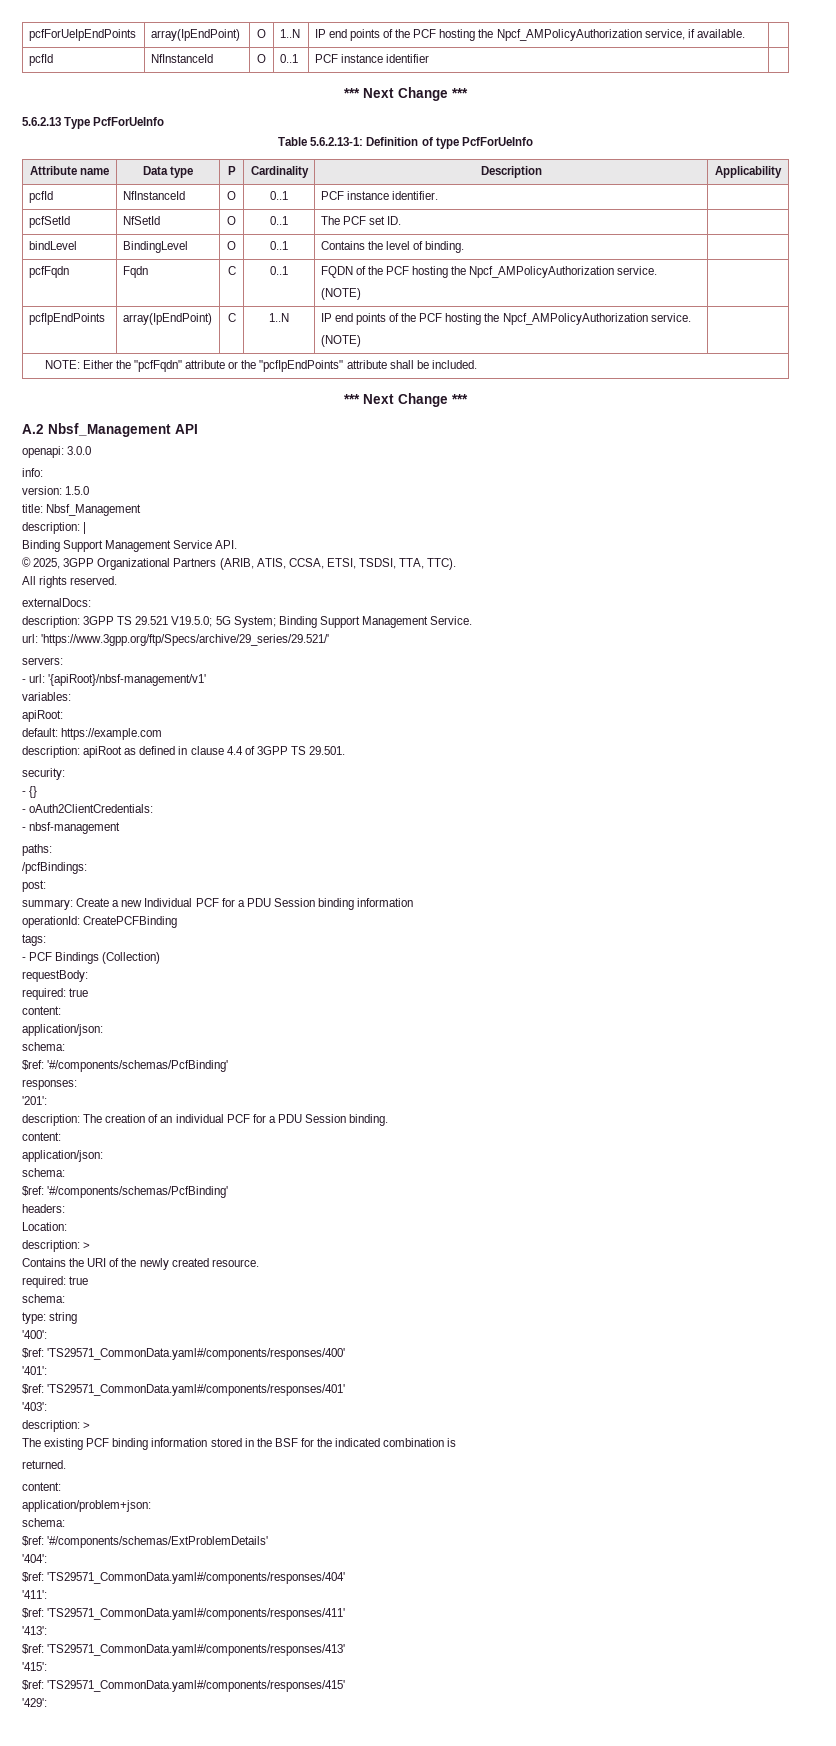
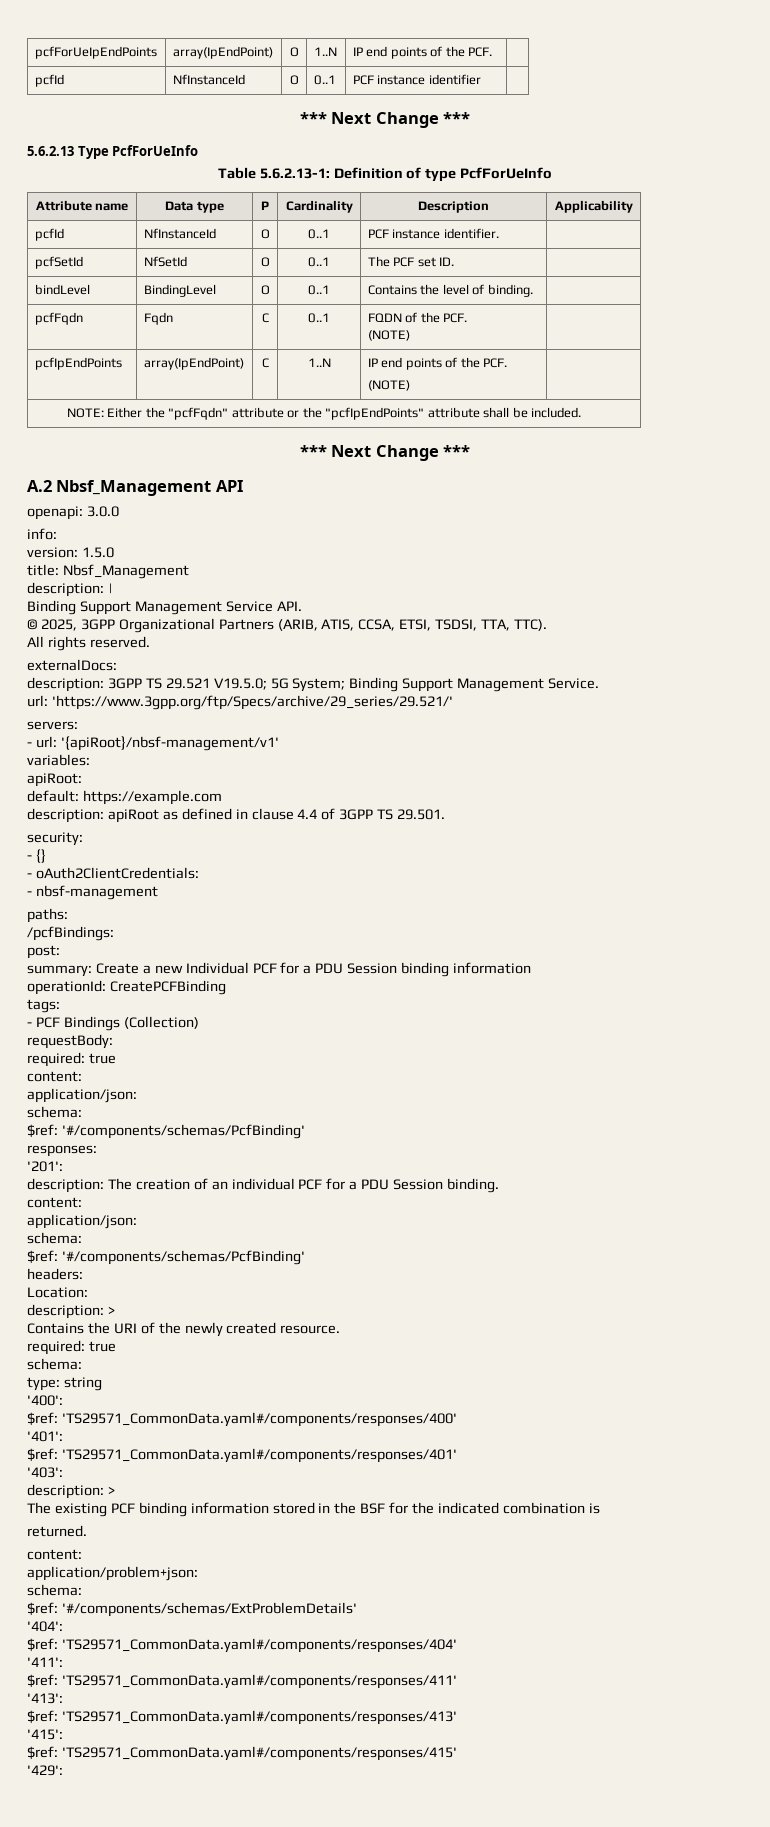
[413,29,745,41] PCF hosting the Npcf_AMPolicyAuthorization service, if available. -> [468,47,493,57] PCF.
[386,266,658,278] PCF hosting the Npcf_AMPolicyAuthorization service. -> [443,313,468,323] PCF.
[419,313,691,325] PCF hosting the Npcf_AMPolicyAuthorization service. -> [483,358,508,368] PCF.

